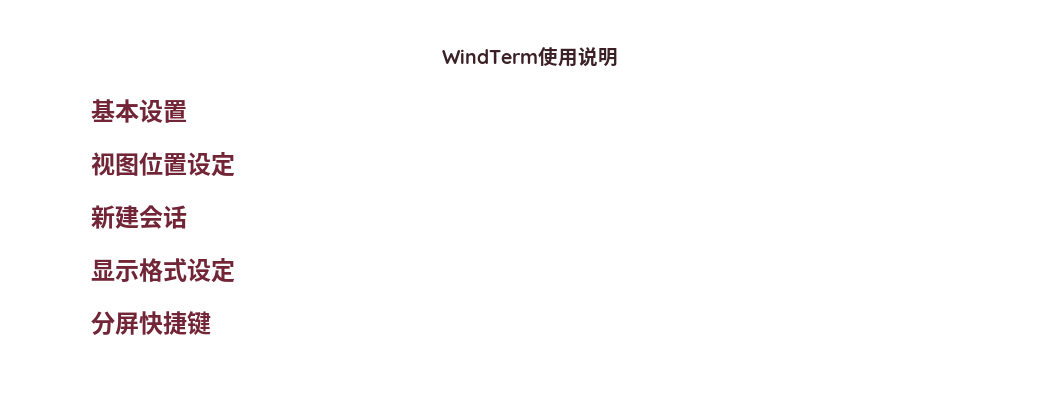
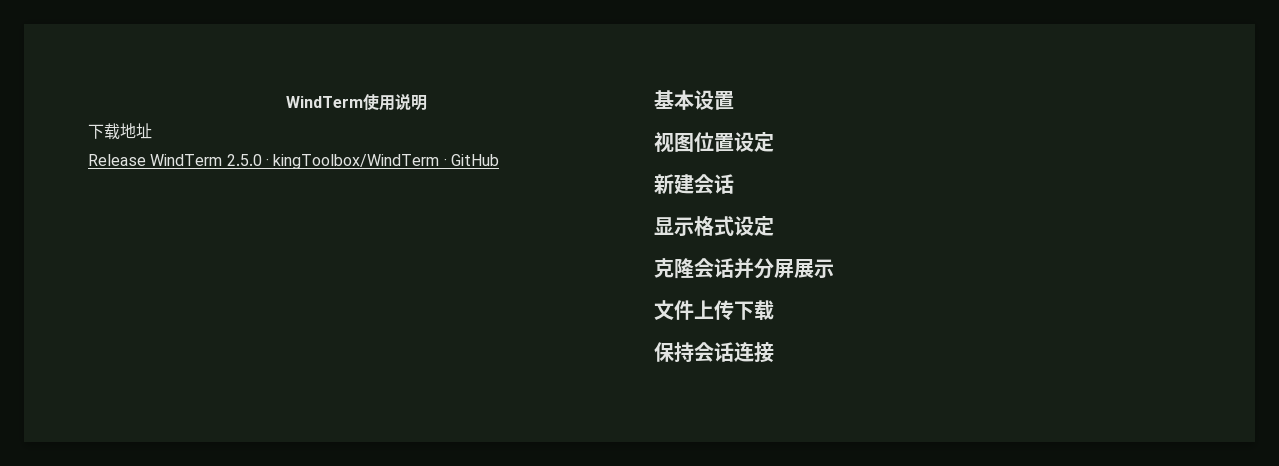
(618, 57) none -> [88,123,152,140] [88,154,499,169] // 下载地址 // Release WindTerm 2.5.0 · kingToolbox/WindTerm · GitHub
[91,311,211,336] 分屏快捷键 -> [654,258,834,279] [654,300,774,320] [654,342,774,363] 克隆会话并分屏展示 // 文件上传下载 // 保持会话连接

